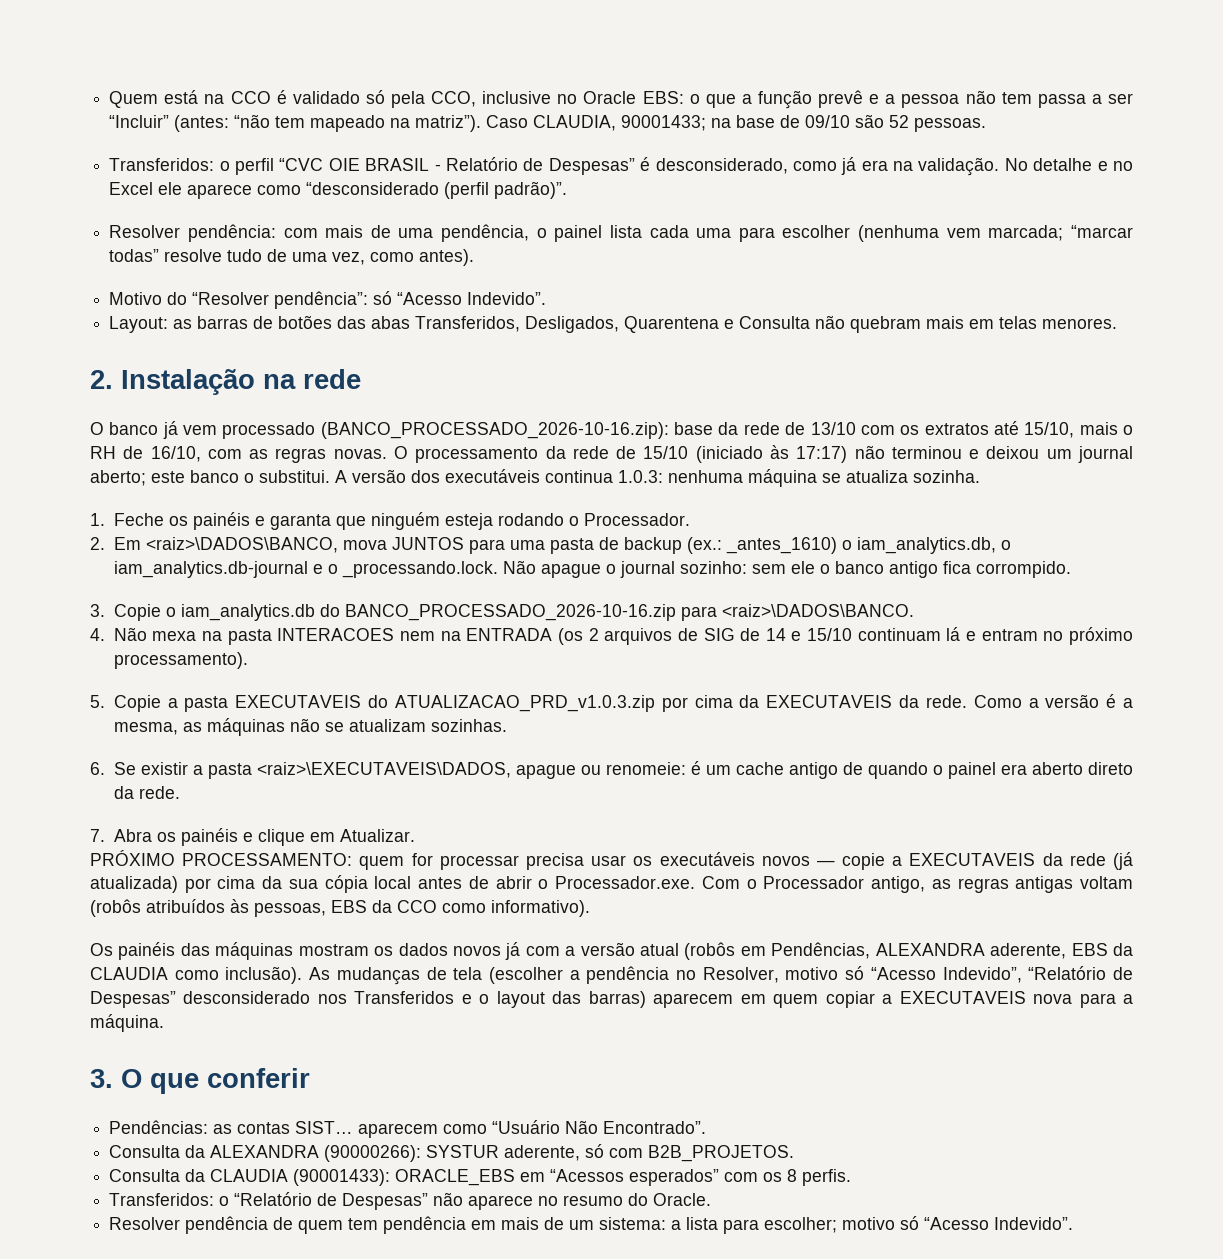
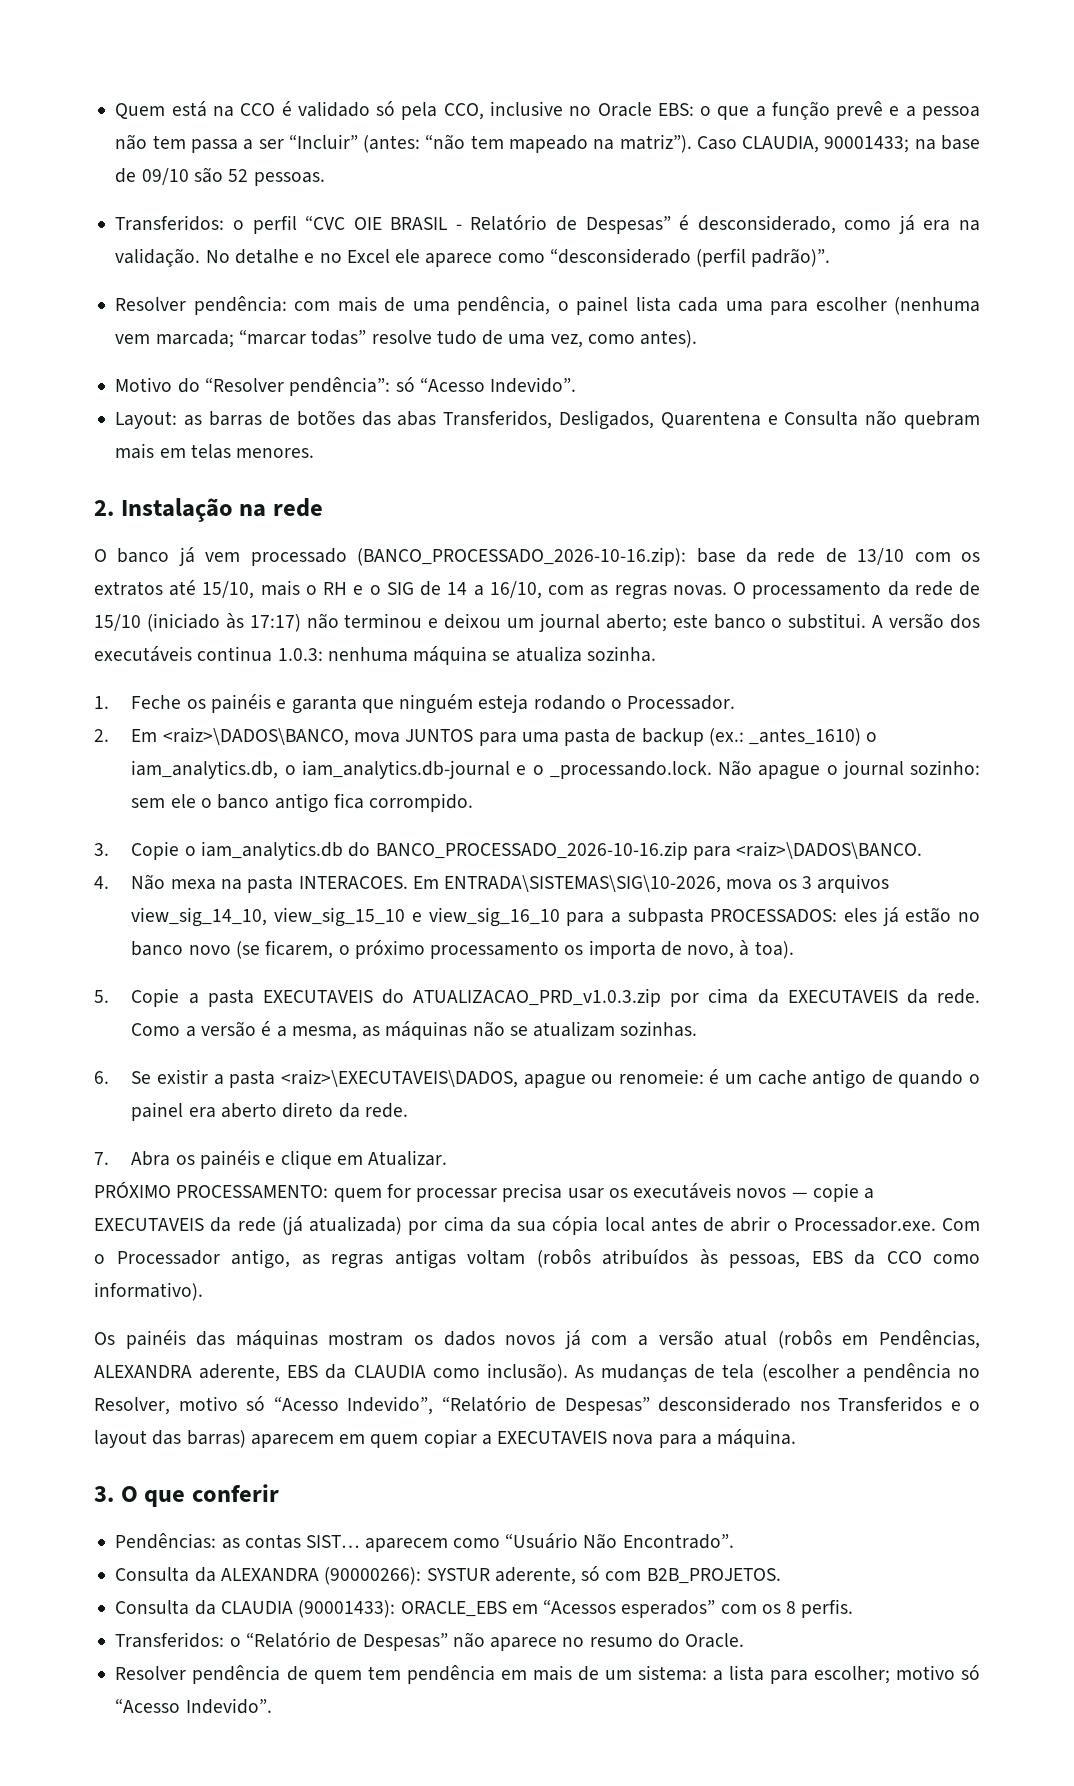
[123,446,144,459] de -> [353,581,484,596] e o SIG de 14 a
[277,627,1133,645] [113,652,248,669] INTERACOES nem na ENTRADA (os 2 arquivos de SIG de 14 e 15/10 continuam lá e entram no próximo processamento). -> [298,874,890,893] [131,907,981,927] [131,940,794,959] INTERACOES. Em ENTRADA\SISTEMAS\SIG\10-2026, mova os 3 arquivos view_sig_14_10, view_sig_15_10 e view_sig_16_10 para a subpasta PROCESSADOS: eles já estão no banco novo (se ficarem, o próximo processamento os importa de novo, à toa).

